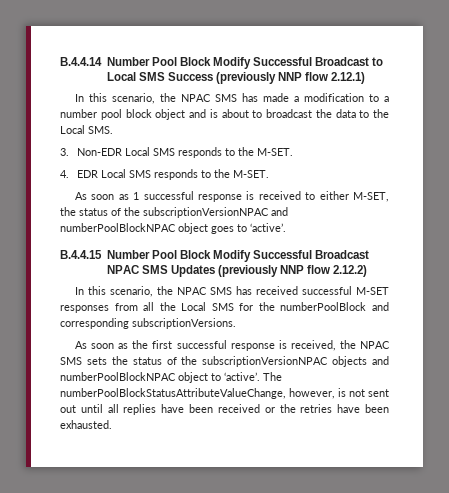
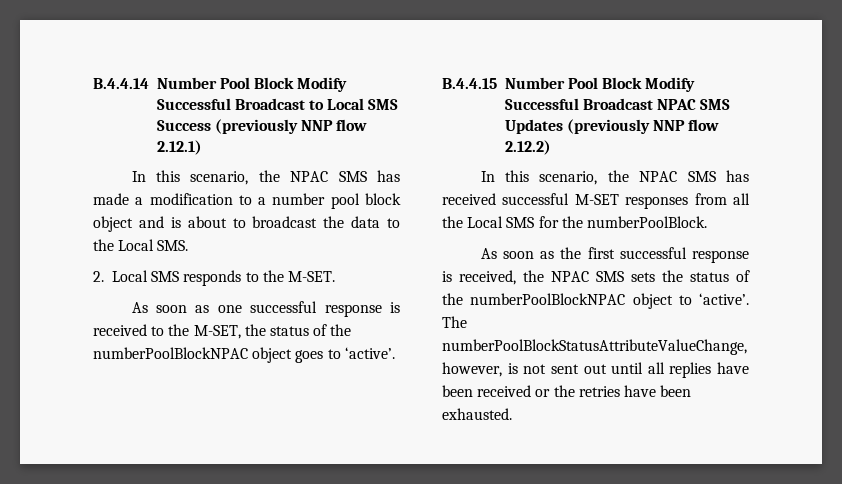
[60,147,293,158] [60,170,98,178] 3. Non-EDR Local SMS responds to the M-SET. // 4. EDR -> [93,271,104,282] 2.
[133,192,140,200] 1 -> [217,305,242,313] one
[319,191,349,200] either -> [168,324,190,336] the
[143,207,288,218] subscriptionVersionNPAC and -> (352, 330) none
[280,302,389,311] [60,318,236,329] numberPoolBlock and corresponding subscriptionVersions. -> [586,216,707,228] numberPoolBlock.
[202,356,389,367] subscriptionVersionNPAC objects and -> (463, 299) none

